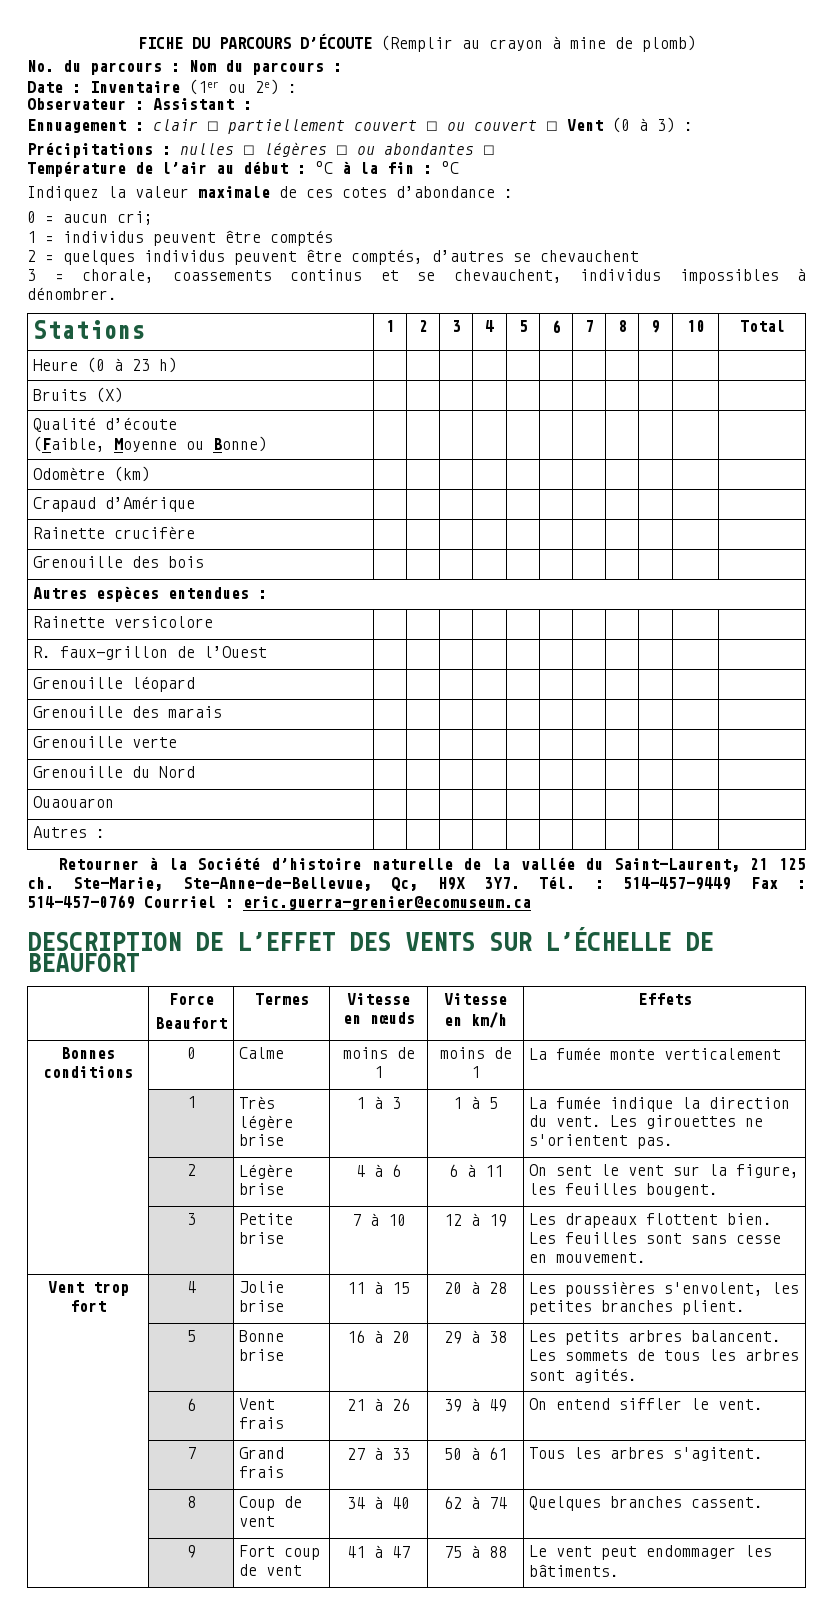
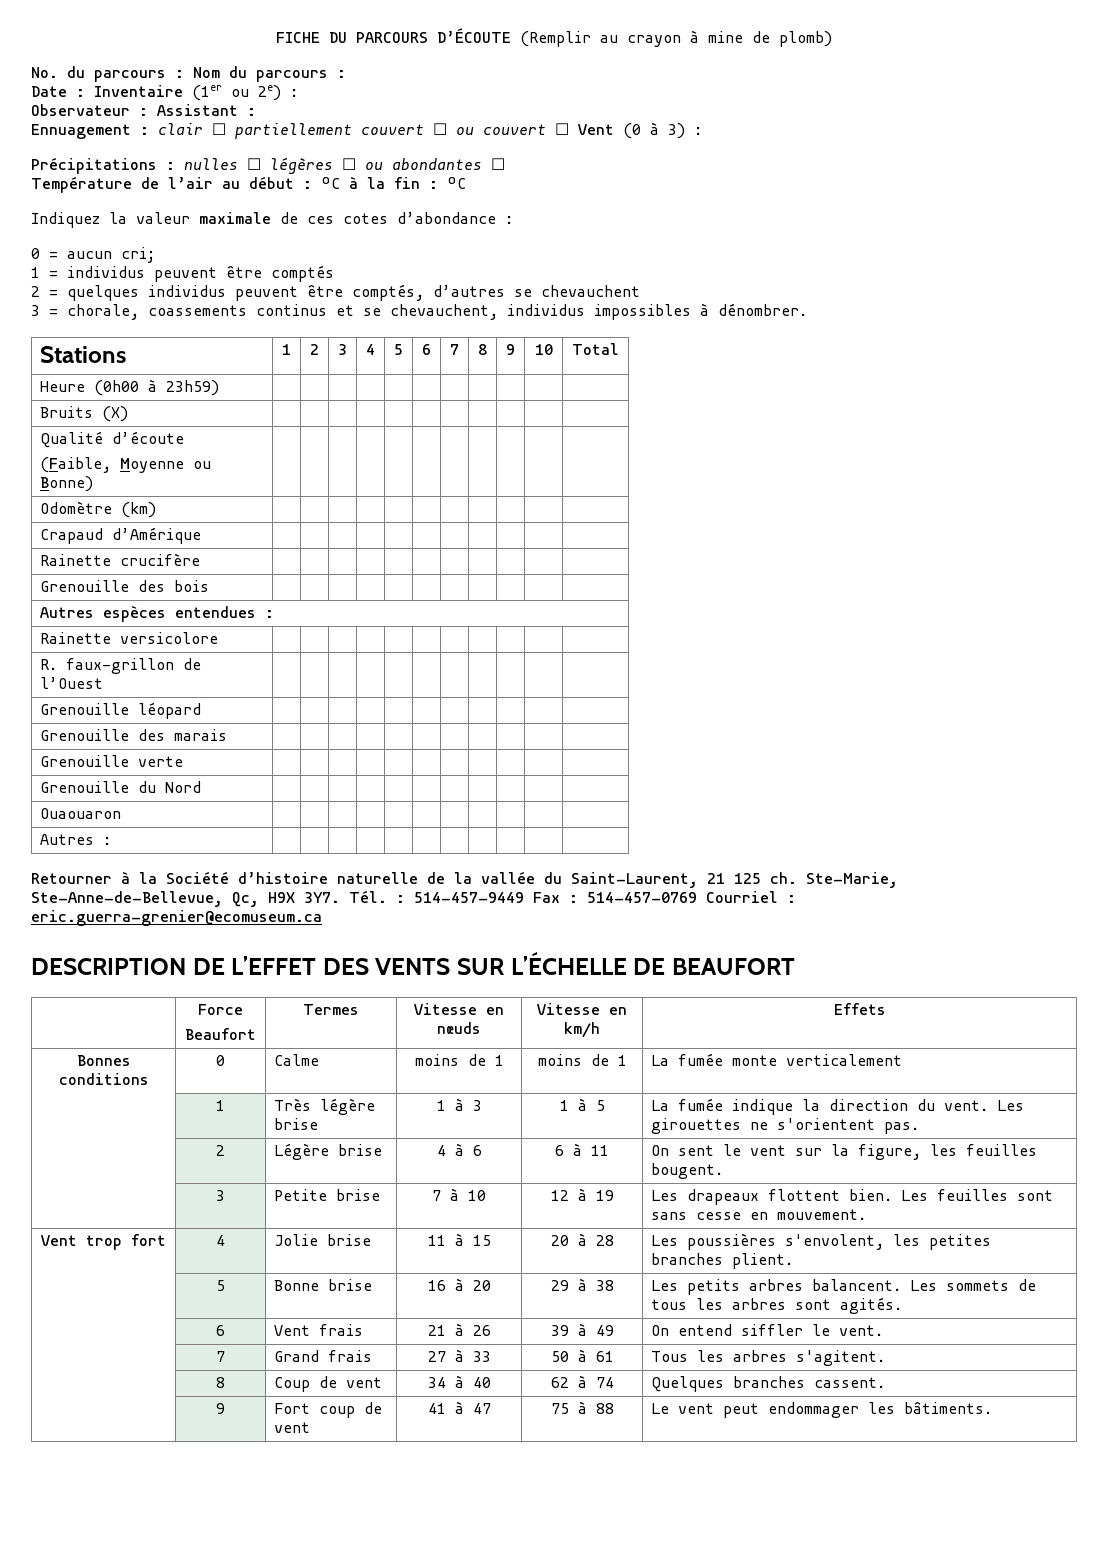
[87,357,178,373] (0 à 23 h) -> [94,379,220,396] (0h00 à 23h59)

